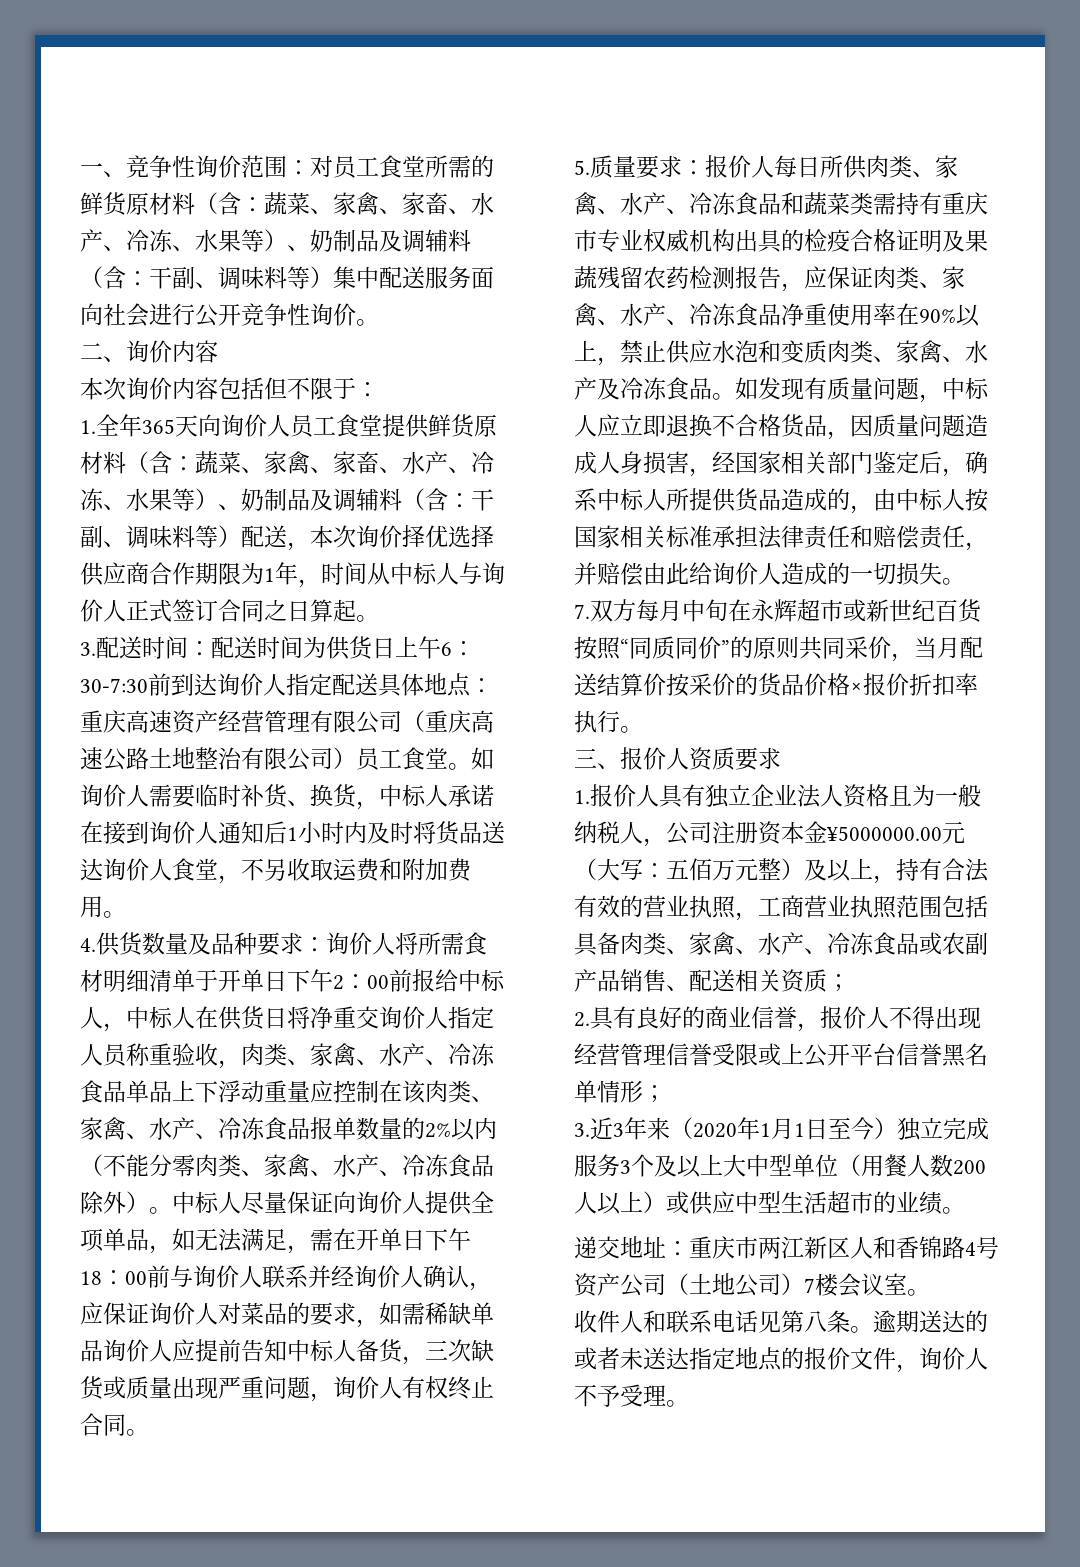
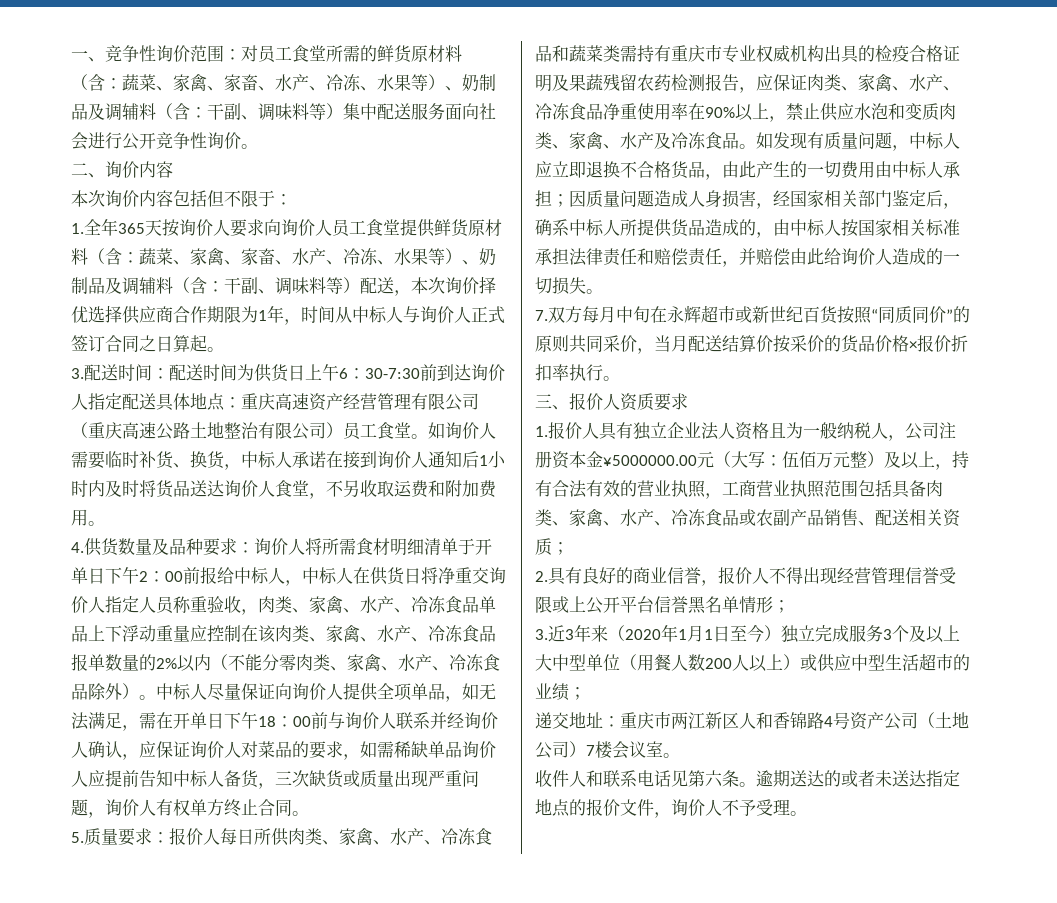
(198, 426) none -> [162,219,264,237] 按询价人要求
(448, 1387) none -> [190,799,224,816] 单方
(850, 435) none -> [722,161,960,179] [535,190,569,207] 由此产生的一切费用由中标人承担；
[666,859,689,879] 五 -> [782,451,799,468] 伍
[942,1207,965,1214] 。 -> [569,687,586,700] ；
[804,1311,827,1332] 八 -> [705,770,723,787] 六

